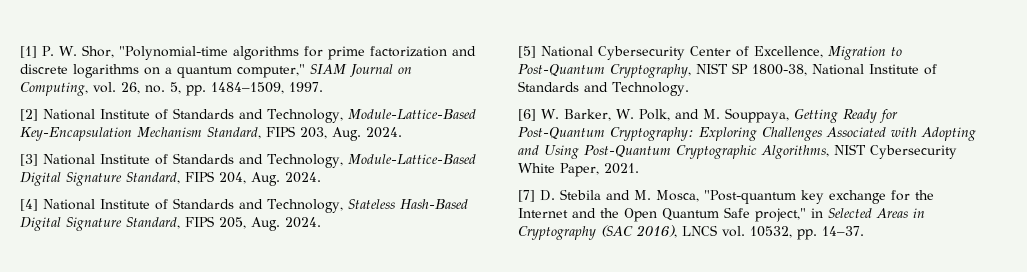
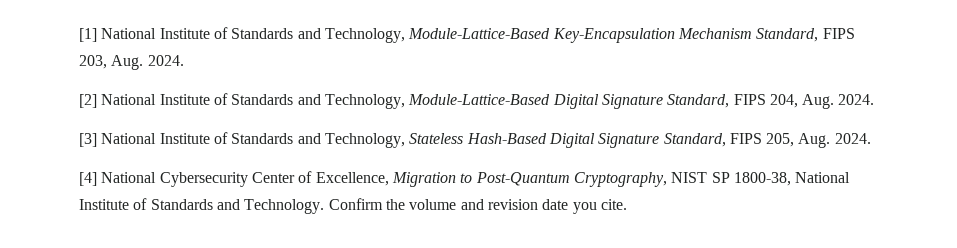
[42,45,476,60] [20,64,412,78] [20,82,323,96] [20,109,38,121] P. W. Shor, "Polynomial-time algorithms for prime factorization and discrete logarithms on a quantum computer," SIAM Journal on Computing, vol. 26, no. 5, pp. 1484–1509, 1997. // [2] -> (97, 35) none
[20,154,38,166] [3] -> [79,94,97,108] [2]
[20,199,38,211] [4] -> [79,133,97,147] [3]
[518,46,536,58] [5] -> [79,172,97,186] [4]
[518,108,898,123] [518,127,976,141] [518,144,957,159] [518,163,639,177] [518,189,934,204] [518,207,925,222] [518,225,864,240] // [6] W. Barker, W. Polk, and M. Souppaya, Getting Ready for Post-Quantum Cryptography: Exploring Challenges Associated with Adopting and Using Post-Quantum Cryptographic Algorithms, NIST Cybersecurity White Paper, 2021. // [7] D. Stebila and M. Mosca, "Post-quantum key exchange for the Internet and the Open Quantum Safe project," in Selected Areas in Cryptography (SAC 2016), LNCS vol. 10532, pp. 14–37. -> [328,198,627,214] Confirm the volume and revision date you cite.

